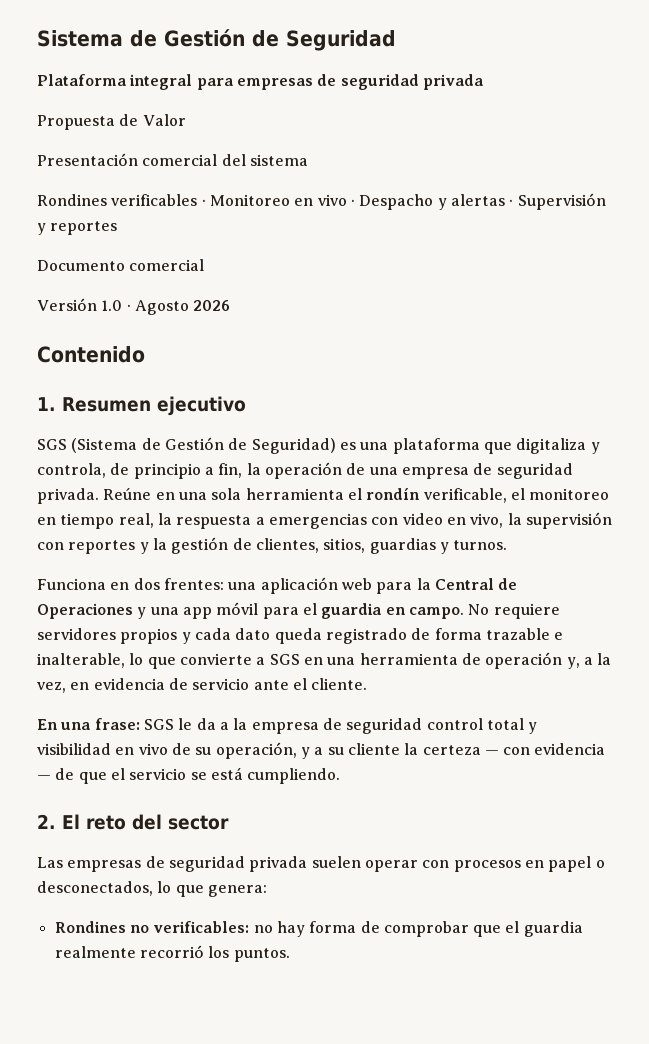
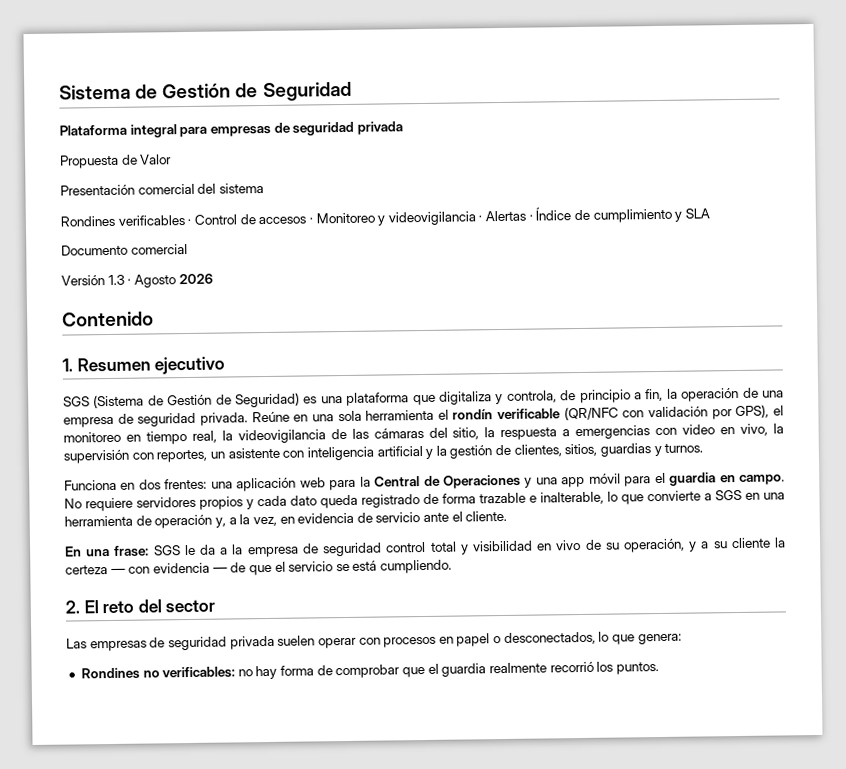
[209,193,606,210] [37,221,118,235] Monitoreo en vivo · Despacho y alertas · Supervisión y reportes -> [193,207,710,226] Control de accesos · Monitoreo y videovigilancia · Alertas · Índice de cumplimiento y SLA
[101,300,123,311] 1.0 -> [107,274,125,286] 1.3
[423,488,507,503] verificable, -> [497,404,770,421] verificable (QR/NFC con validación por GPS),
(172, 519) none -> [237,427,496,444] videovigilancia de las cámaras del sitio, la
[68,540,136,554] reportes -> [156,446,423,463] reportes, un asistente con inteligencia artificial

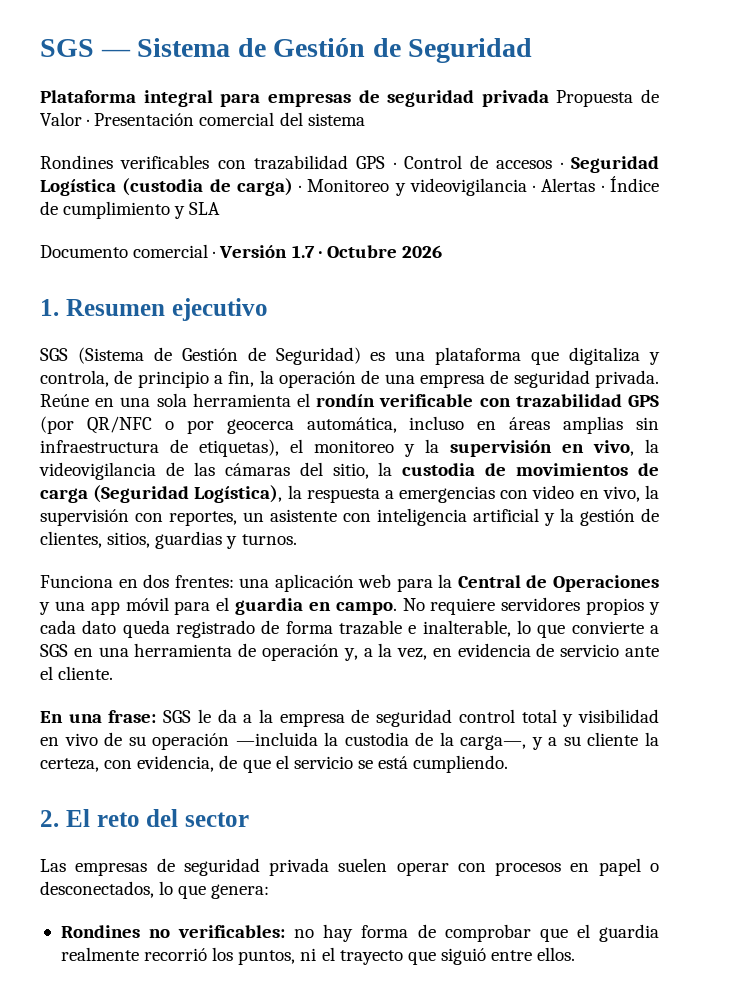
(59, 92) none -> [40,39,131,57] SGS —
(403, 128) // -> (549, 98) none
(173, 159) // -> [87,119,91,126] ·
(185, 220) none -> [217,155,386,170] con trazabilidad GPS
(313, 220) none -> [571,156,659,173] [40,178,303,196] Seguridad Logística (custodia de carga) ·
[61,274,176,288] // Versión 1.3 · Agosto -> [213,245,397,258] · Versión 1.7 · Octubre
[62,311,154,327] // Contenido -> (442, 251) none
[563,404,784,421] [63,430,217,445] (QR/NFC con validación por GPS), el monitoreo en tiempo real, -> [479,394,659,407] [40,416,659,434] [40,439,634,457] con trazabilidad GPS (por QR/NFC o por geocerca automática, incluso en áreas amplias sin infraestructura de etiquetas), el monitoreo y la supervisión en vivo,
(496, 432) none -> [402,463,659,476] [40,485,302,503] custodia de movimientos de carga (Seguridad Logística), la
[622,538,685,553] operación, -> [152,732,527,750] operación —incluida la custodia de la carga—,
[65,562,228,575] certeza — con evidencia — -> [40,755,215,772] certeza, con evidencia,
[615,662,659,675] puntos. -> [238,947,576,965] puntos, ni el trayecto que siguió entre ellos.

